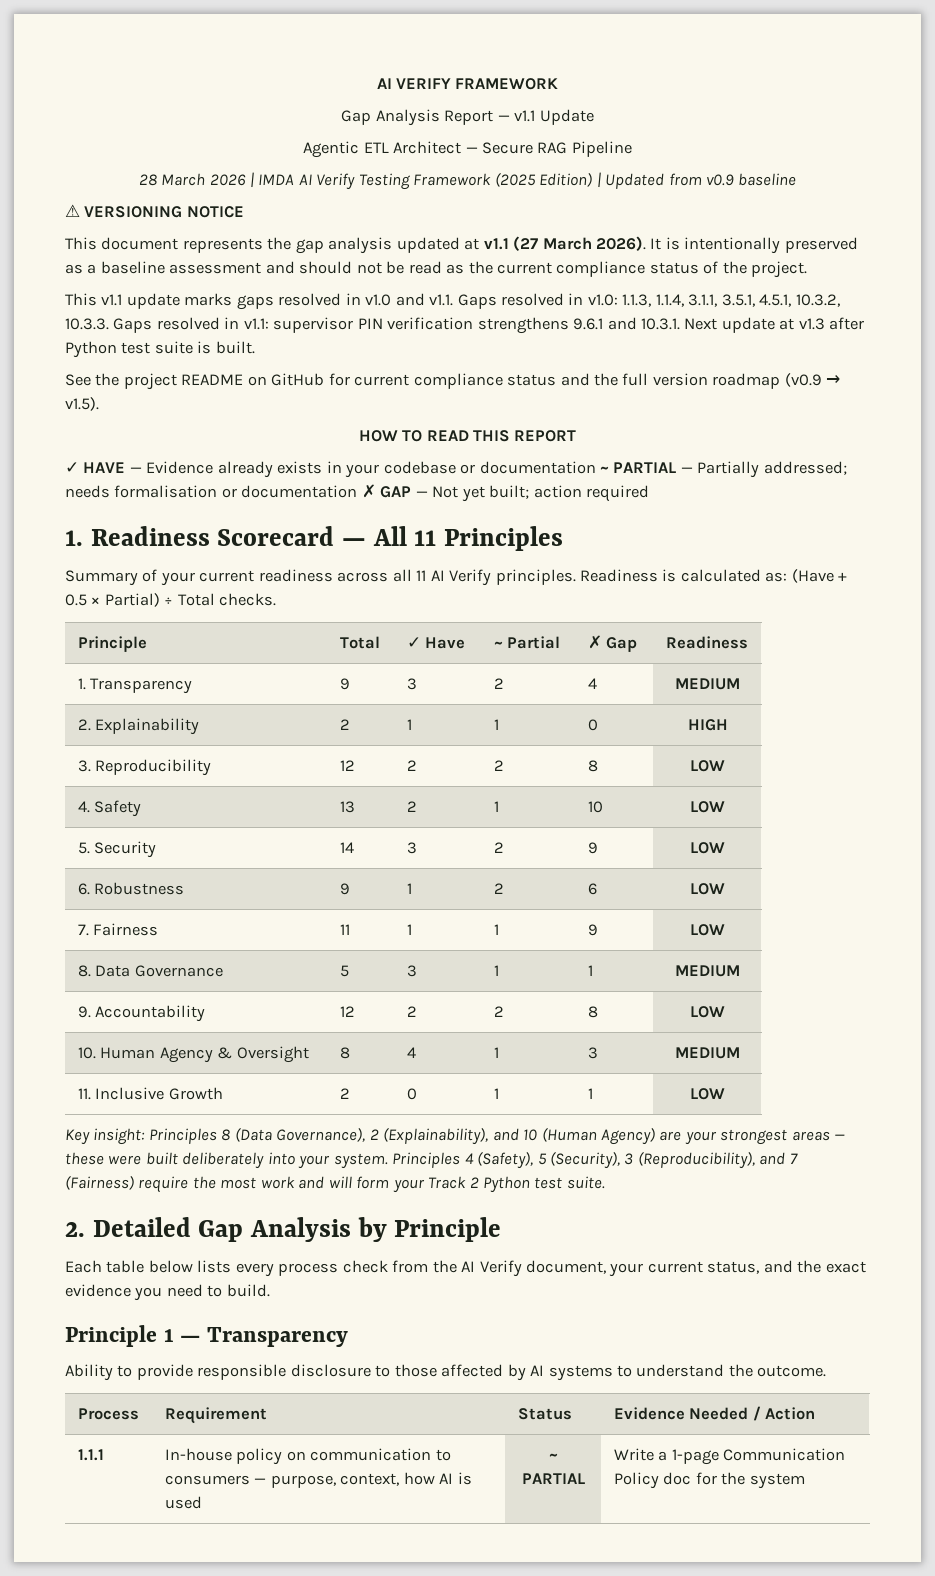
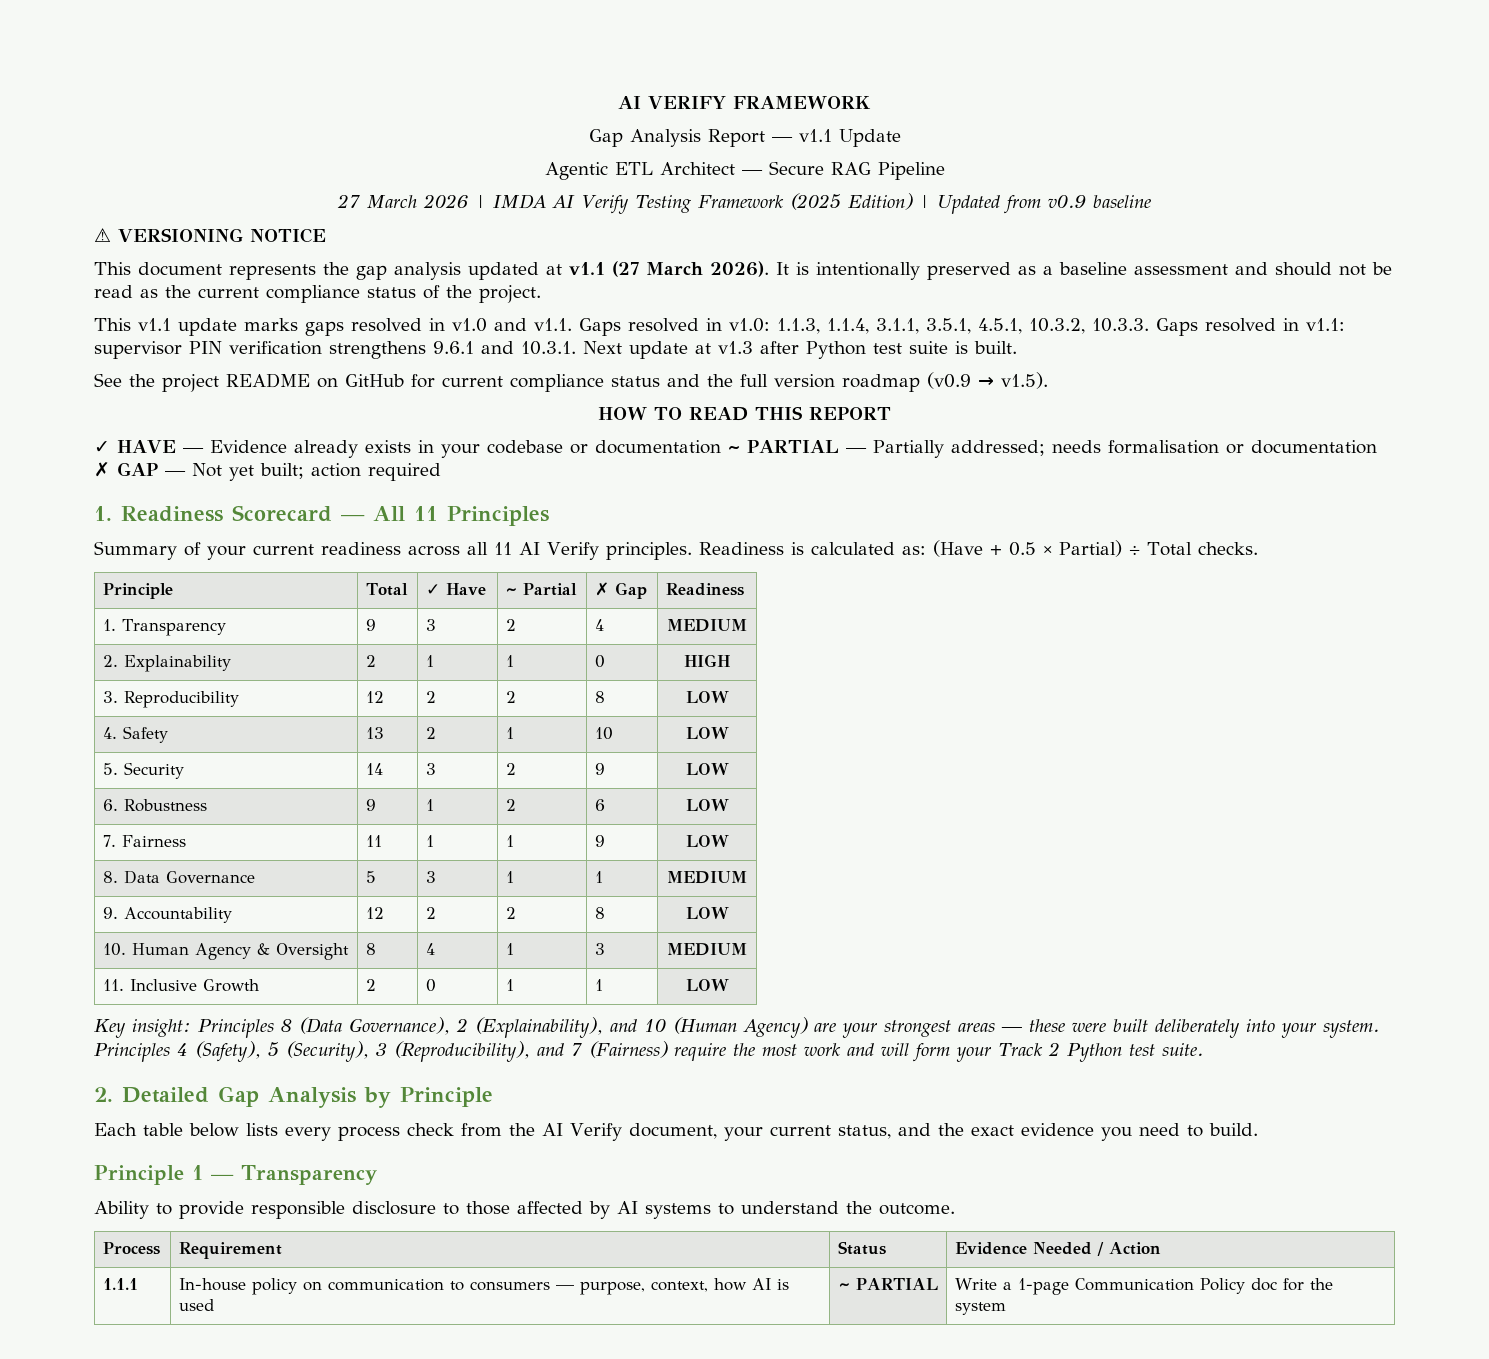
[138,174,157,186] 28 -> [336,194,360,208] 27

